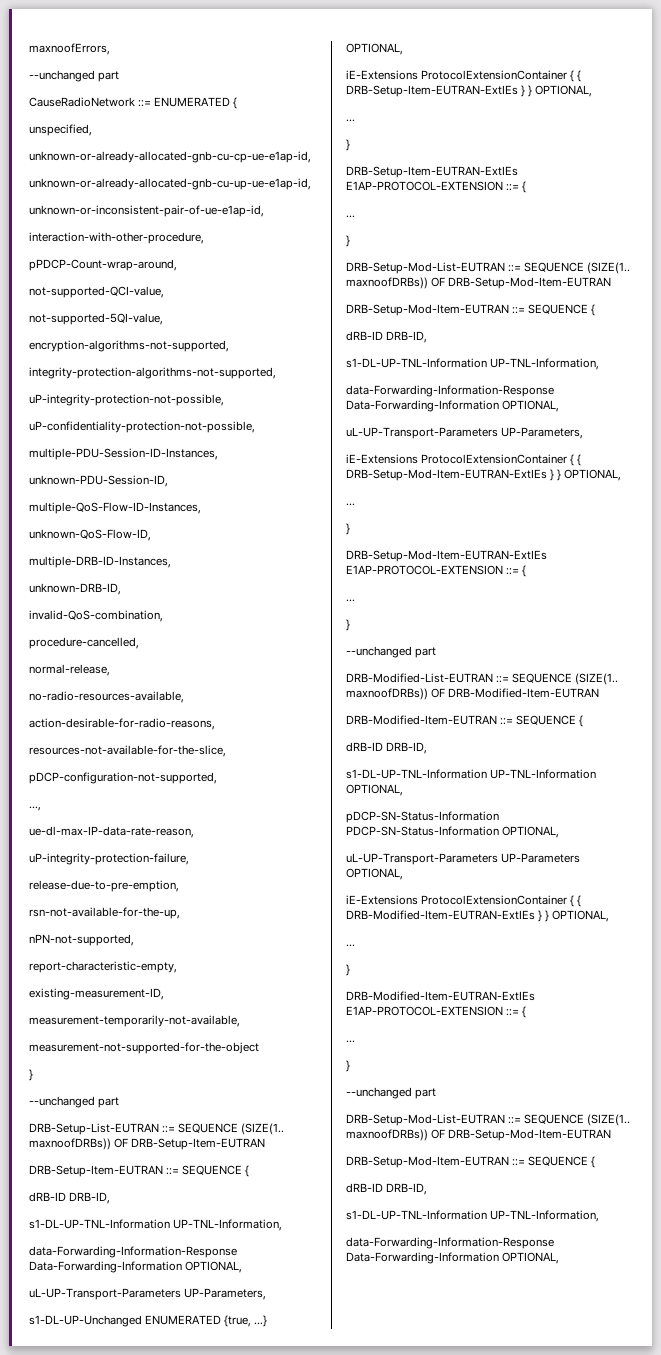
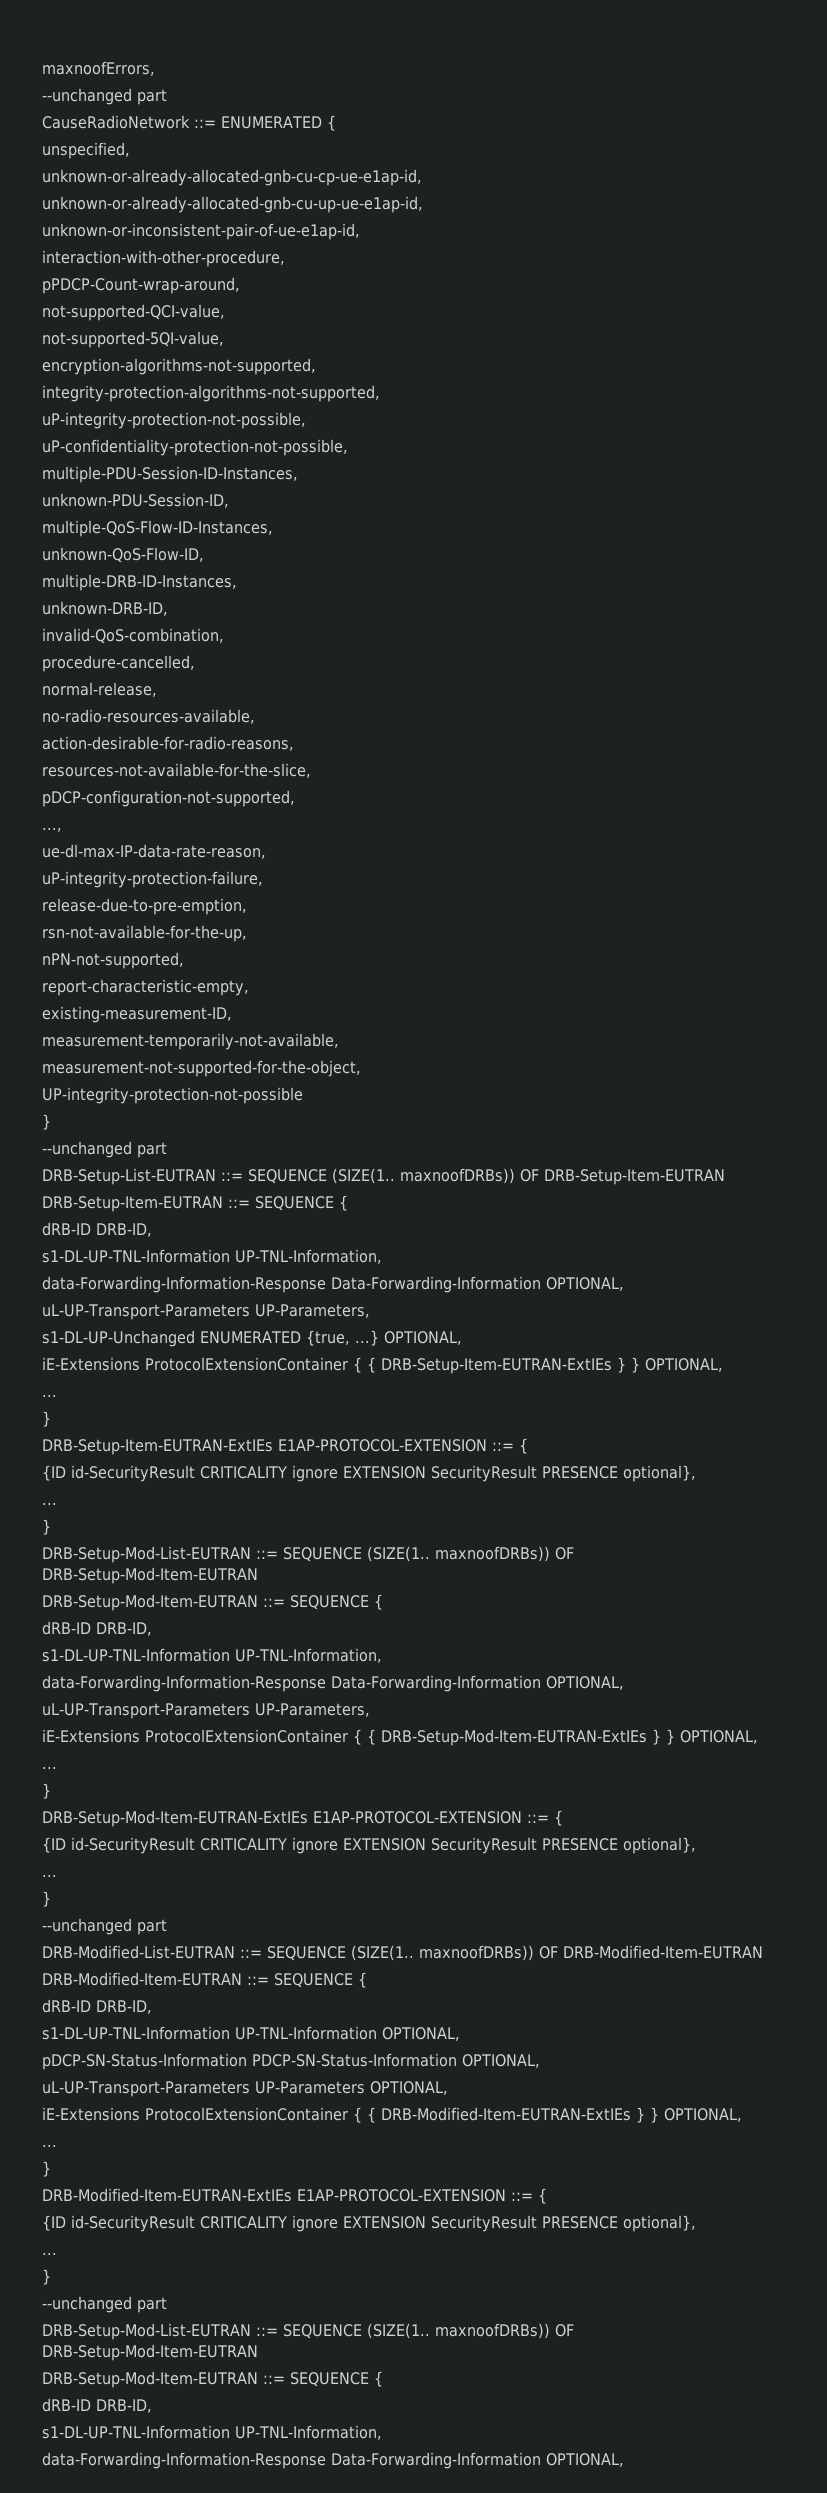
[29,1042,259,1054] measurement-not-supported-for-the-object -> [42,1060,361,1077] [42,1087,303,1104] measurement-not-supported-for-the-object, // UP-integrity-protection-not-possible
(527, 187) none -> [42,1465,696,1482] // {ID id-SecurityResult CRITICALITY ignore EXTENSION SecurityResult PRESENCE optional},
(527, 571) none -> [42,1837,696,1854] // {ID id-SecurityResult CRITICALITY ignore EXTENSION SecurityResult PRESENCE optional},
(527, 1012) none -> [42,2215,696,2232] // {ID id-SecurityResult CRITICALITY ignore EXTENSION SecurityResult PRESENCE optional},

